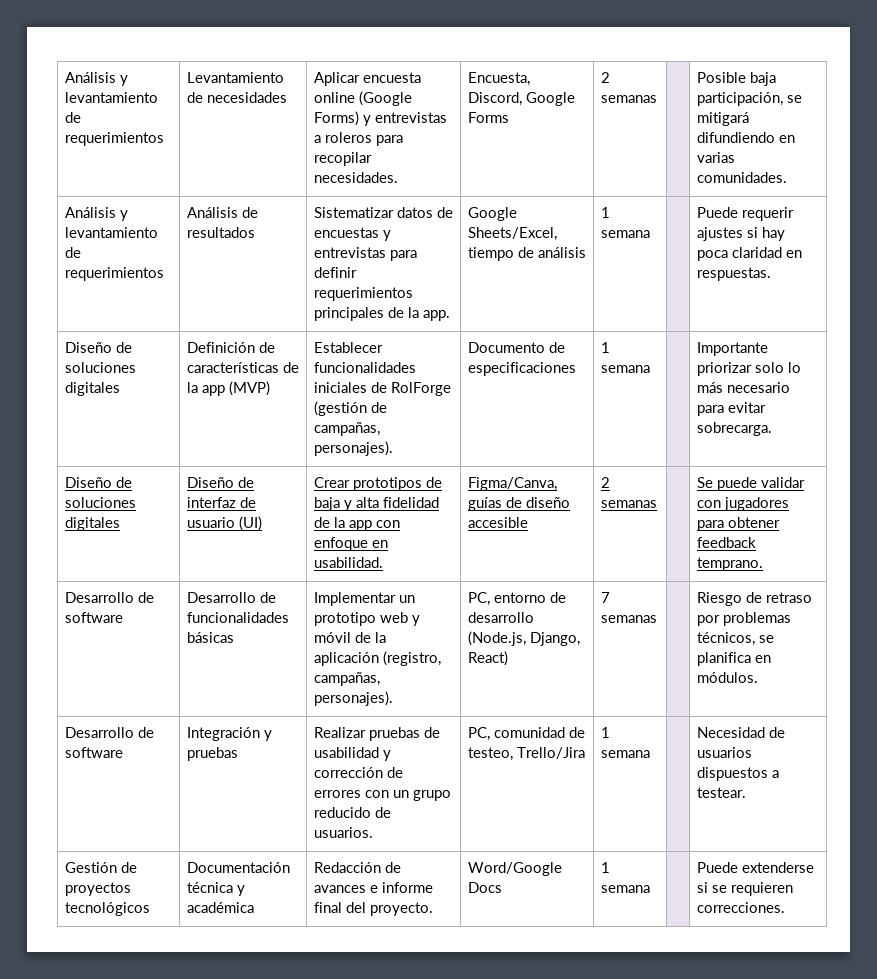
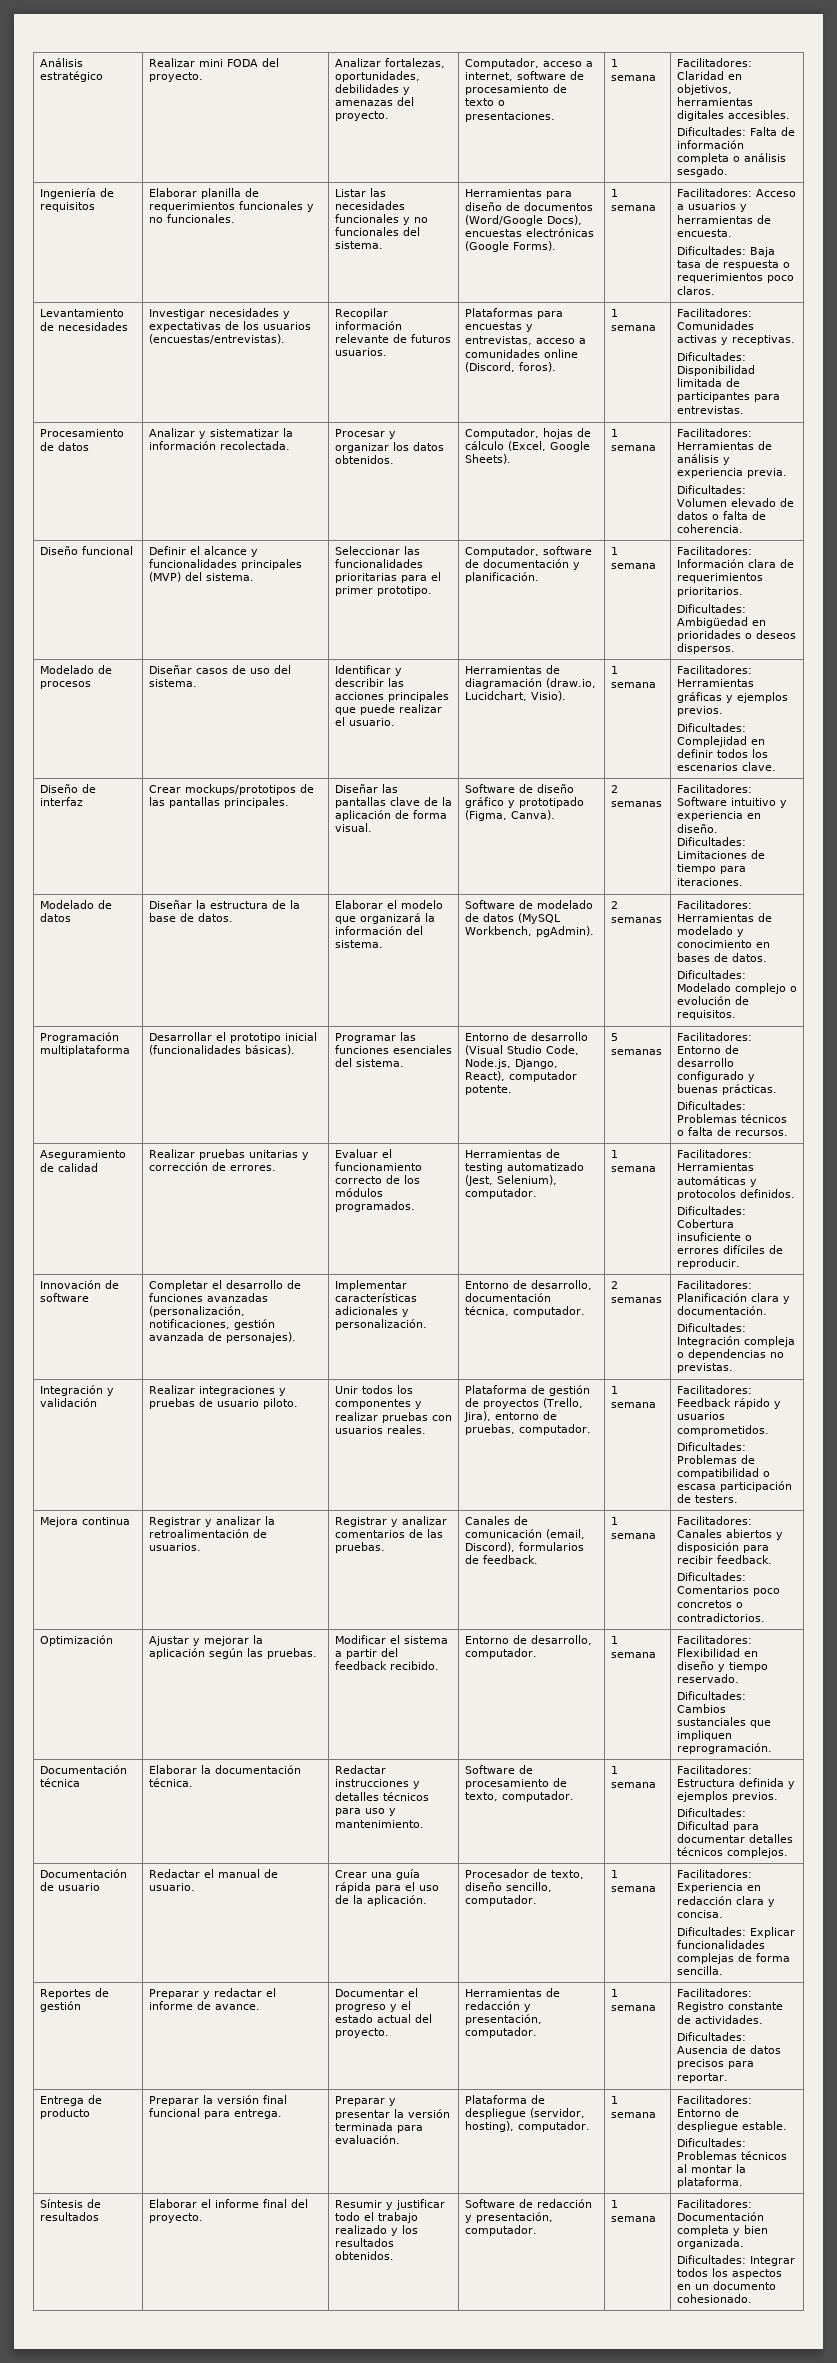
[64,72,128,86] [64,92,158,103] [64,112,81,123] [64,132,164,146] [186,72,284,83] [186,92,287,103] [313,72,421,86] [313,91,412,106] [313,111,447,126] [313,132,403,146] [313,152,372,166] [313,172,398,183] [467,72,530,86] [467,92,575,106] [467,112,509,123] [600,72,610,83] [600,95,657,103] [696,72,776,86] [696,92,802,106] [696,112,749,126] [696,132,795,143] [696,152,735,163] [696,172,787,183] [64,207,128,221] [64,227,158,238] [64,247,81,258] [64,267,164,281] [186,207,258,218] [186,227,255,238] [313,207,453,218] [313,227,391,241] [313,247,417,261] [313,267,357,278] [313,287,413,301] [313,307,450,321] [467,207,517,221] [467,227,557,241] [467,247,586,261] [600,207,610,218] [600,230,650,238] [696,207,794,221] [696,227,785,241] [696,247,802,261] [696,267,771,281] [64,342,132,353] [64,362,136,373] [64,382,120,396] [186,342,275,353] [186,362,299,373] [186,381,270,396] [313,342,383,353] [313,362,416,373] [313,382,451,396] [313,401,387,416] [313,422,380,436] [313,441,393,456] [467,342,565,353] [467,362,576,376] [600,342,610,353] [600,365,650,373] [696,342,768,356] [696,362,801,376] [696,382,790,393] [696,402,766,416] [696,422,772,436] [64,477,132,488] [64,497,136,508] [64,517,120,531] [186,477,254,488] [186,497,256,508] [186,516,262,531] [313,477,442,491] [313,497,439,511] [313,517,400,531] [313,537,388,551] [313,557,383,568] [467,477,557,491] [467,497,570,511] [467,517,528,528] [600,477,610,488] [600,500,657,508] [696,477,805,491] [696,497,789,511] [696,517,780,531] [696,537,756,548] [696,557,763,571] [64,592,154,603] [64,612,123,623] [186,592,276,603] [186,612,289,623] [186,632,234,643] [313,592,415,606] [313,612,420,626] [313,632,386,643] [313,651,441,666] [313,672,380,686] [313,691,393,706] [467,592,566,606] [467,612,534,623] [467,631,580,646] [467,651,508,666] [600,592,610,603] [600,615,657,623] [696,592,812,606] [696,612,791,626] [696,632,774,646] [696,652,771,666] [696,672,758,683] [64,727,154,738] [64,747,123,758] [186,727,272,741] [186,747,238,761] [313,727,440,741] [313,747,391,761] [313,767,403,778] [313,790,451,801] [313,807,391,818] [313,827,373,838] [467,727,585,741] [467,747,585,761] [600,727,610,738] [600,750,650,758] [696,727,785,738] [696,747,752,758] [696,767,779,781] [696,787,746,798] [64,862,137,873] [64,882,131,896] [64,902,150,916] [186,862,290,873] [186,882,245,896] [186,902,254,913] [313,862,401,873] [313,882,433,893] [313,902,433,916] [467,862,562,876] [467,882,502,893] [600,862,610,873] [600,885,650,893] [696,862,814,873] [696,882,793,896] [696,902,785,913] Análisis y levantamiento de requerimientos | Levantamiento de necesidades | Aplicar encuesta online (Google Forms) y entrevistas a roleros para recopilar necesidades. | Encuesta, Discord, Google Forms | 2 semanas | | Posible baja participación, se mitigará difundiendo en varias comunidades. // Análisis y levantamiento de requerimientos | Análisis de resultados | Sistematizar datos de encuestas y entrevistas para definir requerimientos principales de la app. | Google Sheets/Excel, tiempo de análisis | 1 semana | | Puede requerir ajustes si hay poca claridad en respuestas. // Diseño de soluciones digitales | Definición de características de la app (MVP) | Establecer funcionalidades iniciales de RolForge (gestión de campañas, personajes). | Documento de especificaciones | 1 semana | | Importante priorizar solo lo más necesario para evitar sobrecarga. // Diseño de soluciones digitales | Diseño de interfaz de usuario (UI) | Crear prototipos de baja y alta fidelidad de la app con enfoque en usabilidad. | Figma/Canva, guías de diseño accesible | 2 semanas | | Se puede validar con jugadores para obtener feedback temprano. // Desarrollo de software | Desarrollo de funcionalidades básicas | Implementar un prototipo web y móvil de la aplicación (registro, campañas, personajes). | PC, entorno de desarrollo (Node.js, Django, React) | 7 semanas | | Riesgo de retraso por problemas técnicos, se planifica en módulos. // Desarrollo de software | Integración y pruebas | Realizar pruebas de usabilidad y corrección de errores con un grupo reducido de usuarios. | PC, comunidad de testeo, Trello/Jira | 1 semana | | Necesidad de usuarios dispuestos a testear. // Gestión de proyectos tecnológicos | Documentación técnica y académica | Redacción de avances e informe final del proyecto. | Word/Google Docs | 1 semana | | Puede extenderse si se requieren correcciones. -> [39,58,83,67] [39,71,103,82] [148,58,279,67] [148,72,203,82] [334,58,445,68] [334,71,420,82] [334,84,410,95] [334,97,414,106] [334,111,389,121] [464,58,593,69] [464,71,584,81] [464,84,567,95] [464,98,505,106] [464,112,555,122] [610,59,618,67] [610,75,656,81] [676,58,752,67] [676,71,742,80] [676,84,732,95] [676,97,753,106] [676,110,790,121] [676,127,795,136] [676,140,744,149] [676,153,786,164] [676,166,728,177] [39,188,114,199] [39,202,95,212] [148,188,259,199] [148,201,314,212] [148,214,235,223] [334,188,386,197] [334,201,405,210] [334,214,428,225] [334,227,420,236] [334,241,383,249] [464,189,572,199] [464,202,593,211] [464,215,582,226] [464,228,594,237] [464,241,556,252] [610,189,618,197] [610,205,656,211] [676,188,796,197] [676,202,747,212] [676,215,771,224] [676,229,732,237] [676,246,775,257] [676,259,790,270] [676,273,794,283] [676,286,715,295] [39,309,124,317] [39,322,128,331] [148,308,290,319] [148,321,311,332] [148,334,285,344] [334,308,388,319] [334,321,402,330] [334,334,451,343] [334,348,387,356] [464,308,563,319] [464,322,533,332] [464,336,586,345] [464,349,578,358] [464,362,556,372] [610,309,618,317] [610,325,656,331] [676,308,752,317] [676,321,754,330] [676,335,795,345] [676,352,746,361] [676,365,755,376] [676,378,740,387] [676,392,780,402] [676,406,744,414] [39,429,124,437] [39,442,89,451] [148,428,293,439] [148,441,290,450] [334,429,396,439] [334,442,444,453] [334,455,394,464] [464,428,591,439] [464,441,590,452] [464,454,511,464] [610,429,618,437] [610,445,656,451] [676,428,752,437] [676,441,772,450] [676,454,730,465] [676,468,787,478] [676,485,746,494] [676,498,794,507] [676,511,766,520] [676,524,743,533] [39,546,133,555] [148,546,258,557] [148,559,302,570] [148,572,254,582] [334,546,420,555] [334,559,423,568] [334,572,441,583] [334,586,432,596] [464,546,592,557] [464,559,580,570] [464,572,539,583] [610,547,618,555] [610,563,656,569] [676,546,752,555] [676,559,794,568] [676,573,763,583] [676,587,743,597] [676,604,746,613] [676,617,766,628] [676,630,796,641] [676,643,735,654] [39,665,112,674] [39,681,91,689] [148,665,291,674] [148,679,197,687] [334,665,402,676] [334,678,404,687] [334,691,449,702] [334,704,442,715] [334,717,395,726] [464,665,560,674] [464,678,596,689] [464,691,566,701] [610,666,618,674] [610,682,656,688] [676,665,752,674] [676,679,754,687] [676,692,788,703] [676,706,723,716] [676,723,746,732] [676,736,765,747] [676,749,768,758] [676,762,776,771] [39,784,96,793] [39,797,83,806] [148,784,314,795] [148,797,289,808] [334,784,398,793] [334,797,452,808] [334,810,447,821] [334,823,372,832] [464,784,574,793] [464,797,584,808] [464,810,555,821] [610,785,618,793] [610,801,662,807] [676,784,752,793] [676,797,787,808] [676,811,761,821] [676,824,718,833] [676,837,746,846] [676,850,765,859] [676,864,746,874] [676,878,743,886] [39,900,112,909] [39,913,71,922] [148,900,300,909] [148,913,233,922] [334,900,443,909] [334,913,435,924] [334,926,423,935] [334,940,383,948] [464,900,593,909] [464,913,561,924] [464,926,594,937] [610,901,618,909] [610,917,662,923] [676,900,752,909] [676,913,772,922] [676,926,744,937] [676,940,770,948] [676,953,767,962] [676,970,746,979] [676,983,797,994] [676,996,749,1005] [676,1010,736,1020] [39,1032,119,1043] [39,1045,130,1056] [148,1032,317,1043] [148,1045,295,1055] [334,1032,416,1043] [334,1045,452,1054] [334,1058,404,1067] [464,1032,588,1041] [464,1045,579,1055] [464,1058,558,1069] [464,1071,577,1082] [464,1085,512,1095] [610,1033,618,1041] [610,1049,662,1055] [676,1032,752,1041] [676,1045,739,1054] [676,1058,734,1067] [676,1071,755,1082] [676,1084,777,1095] [676,1101,746,1110] [676,1114,787,1123] [676,1127,788,1136] [39,1150,126,1160] [39,1163,98,1172] [148,1149,309,1160] [148,1162,276,1171] [334,1149,392,1158] [334,1162,422,1171] [334,1175,420,1184] [334,1188,383,1197] [334,1201,415,1212] [464,1149,560,1158] [464,1162,584,1173] [464,1175,557,1186] [464,1188,537,1199] [610,1150,618,1158] [610,1166,656,1172] [676,1149,752,1158] [676,1163,754,1171] [676,1176,757,1187] [676,1189,795,1200] [676,1206,746,1215] [676,1219,734,1228] [676,1232,752,1241] [676,1245,783,1254] [676,1258,740,1269] [39,1280,119,1289] [39,1293,89,1302] [148,1280,301,1291] [148,1293,268,1302] [148,1306,245,1317] [148,1319,275,1330] [148,1332,296,1343] [334,1280,407,1291] [334,1293,417,1302] [334,1306,409,1317] [334,1319,427,1330] [464,1280,592,1290] [464,1293,551,1302] [464,1306,585,1317] [610,1281,618,1289] [610,1297,662,1303] [676,1280,752,1289] [676,1293,790,1304] [676,1306,767,1315] [676,1323,746,1332] [676,1336,795,1347] [676,1349,784,1360] [676,1363,733,1373] [39,1385,114,1396] [39,1398,97,1407] [148,1385,286,1396] [148,1398,298,1409] [334,1385,413,1394] [334,1399,422,1409] [334,1412,452,1423] [334,1425,426,1434] [464,1385,590,1396] [464,1398,583,1409] [463,1411,557,1422] [464,1424,591,1435] [610,1386,618,1394] [610,1402,656,1408] [676,1385,752,1394] [676,1398,781,1409] [676,1412,725,1420] [676,1425,769,1436] [676,1442,746,1451] [676,1455,755,1464] [676,1468,770,1479] [676,1481,792,1492] [676,1494,738,1503] [39,1517,130,1527] [148,1516,275,1527] [148,1529,267,1538] [148,1543,201,1551] [334,1516,447,1527] [334,1529,443,1538] [334,1542,385,1553] [464,1516,528,1525] [464,1529,585,1539] [464,1542,584,1552] [464,1555,538,1564] [610,1517,618,1525] [610,1533,656,1539] [676,1516,752,1525] [676,1529,783,1540] [676,1542,769,1553] [676,1555,772,1564] [676,1572,746,1581] [676,1586,780,1596] [676,1600,743,1608] [676,1613,765,1622] [39,1635,113,1646] [148,1635,263,1646] [148,1648,317,1659] [334,1635,448,1644] [334,1648,398,1659] [334,1661,439,1670] [464,1635,592,1645] [464,1648,537,1659] [610,1636,618,1644] [610,1652,656,1658] [676,1635,752,1644] [676,1648,758,1657] [676,1661,768,1672] [676,1674,739,1683] [676,1691,746,1700] [676,1704,726,1713] [676,1717,771,1728] [676,1730,732,1741] [676,1743,772,1754] [39,1765,127,1774] [39,1778,80,1787] [148,1765,301,1774] [148,1778,193,1787] [334,1765,386,1774] [334,1779,420,1789] [334,1792,429,1801] [334,1808,396,1816] [334,1820,424,1828] [464,1765,533,1774] [464,1778,567,1789] [464,1791,574,1802] [610,1766,618,1774] [610,1782,656,1788] [676,1765,752,1774] [676,1778,795,1789] [676,1791,778,1802] [676,1808,746,1817] [676,1821,759,1832] [676,1834,793,1843] [676,1847,788,1858] [39,1869,127,1878] [39,1882,100,1891] [148,1869,278,1878] [148,1883,195,1891] [334,1869,420,1880] [334,1882,439,1893] [334,1895,427,1906] [464,1869,584,1879] [464,1882,552,1892] [464,1895,537,1906] [610,1870,618,1878] [610,1886,656,1892] [676,1869,752,1878] [676,1883,761,1893] [676,1896,775,1907] [676,1910,723,1918] [676,1927,795,1938] [676,1940,765,1949] [676,1953,790,1964] [676,1966,723,1975] [39,1988,109,1999] [39,2001,81,2012] [148,1988,276,1999] [148,2001,260,2010] [334,1988,418,1997] [334,2001,411,2012] [334,2014,432,2023] [334,2028,389,2038] [464,1988,560,1997] [464,2001,531,2012] [464,2014,542,2025] [464,2027,537,2038] [610,1989,618,1997] [610,2005,656,2011] [676,1988,752,1997] [676,2002,783,2012] [676,2015,763,2024] [676,2032,746,2041] [676,2045,781,2054] [676,2059,754,2069] [676,2073,728,2083] [39,2095,102,2106] [39,2108,90,2119] [148,2095,287,2106] [148,2108,282,2119] [334,2096,396,2106] [334,2109,450,2120] [334,2122,423,2133] [334,2135,400,2144] [464,2095,545,2104] [464,2108,585,2119] [464,2121,590,2132] [610,2096,618,2104] [610,2112,656,2118] [676,2095,752,2104] [676,2108,739,2117] [676,2121,787,2132] [676,2138,746,2147] [676,2151,787,2160] [676,2164,746,2173] [676,2177,743,2188] [39,2199,101,2208] [39,2212,99,2221] [148,2199,308,2208] [148,2213,203,2223] [334,2199,445,2210] [334,2212,418,2223] [334,2225,418,2236] [334,2238,394,2247] [334,2251,394,2260] [464,2199,592,2208] [464,2212,553,2223] [464,2225,537,2236] [610,2200,618,2208] [610,2216,656,2222] [676,2199,752,2208] [676,2212,764,2221] [676,2225,768,2236] [676,2238,744,2249] [676,2255,795,2266] [676,2268,782,2279] [676,2281,776,2290] [676,2294,752,2303] Análisis estratégico | Realizar mini FODA del proyecto. | Analizar fortalezas, oportunidades, debilidades y amenazas del proyecto. | Computador, acceso a internet, software de procesamiento de texto o presentaciones. | 1 semana | Facilitadores: Claridad en objetivos, herramientas digitales accesibles. // Dificultades: Falta de información completa o análisis sesgado. // Ingeniería de requisitos | Elaborar planilla de requerimientos funcionales y no funcionales. | Listar las necesidades funcionales y no funcionales del sistema. | Herramientas para diseño de documentos (Word/Google Docs), encuestas electrónicas (Google Forms). | 1 semana | Facilitadores: Acceso a usuarios y herramientas de encuesta. // Dificultades: Baja tasa de respuesta o requerimientos poco claros. // Levantamiento de necesidades | Investigar necesidades y expectativas de los usuarios (encuestas/entrevistas). | Recopilar información relevante de futuros usuarios. | Plataformas para encuestas y entrevistas, acceso a comunidades online (Discord, foros). | 1 semana | Facilitadores: Comunidades activas y receptivas. // Dificultades: Disponibilidad limitada de participantes para entrevistas. // Procesamiento de datos | Analizar y sistematizar la información recolectada. | Procesar y organizar los datos obtenidos. | Computador, hojas de cálculo (Excel, Google Sheets). | 1 semana | Facilitadores: Herramientas de análisis y experiencia previa. // Dificultades: Volumen elevado de datos o falta de coherencia. // Diseño funcional | Definir el alcance y funcionalidades principales (MVP) del sistema. | Seleccionar las funcionalidades prioritarias para el primer prototipo. | Computador, software de documentación y planificación. | 1 semana | Facilitadores: Información clara de requerimientos prioritarios. // Dificultades: Ambigüedad en prioridades o deseos dispersos. // Modelado de procesos | Diseñar casos de uso del sistema. | Identificar y describir las acciones principales que puede realizar el usuario. | Herramientas de diagramación (draw.io, Lucidchart, Visio). | 1 semana | Facilitadores: Herramientas gráficas y ejemplos previos. // Dificultades: Complejidad en definir todos los escenarios clave. // Diseño de interfaz | Crear mockups/prototipos de las pantallas principales. | Diseñar las pantallas clave de la aplicación de forma visual. | Software de diseño gráfico y prototipado (Figma, Canva). | 2 semanas | Facilitadores: Software intuitivo y experiencia en diseño. // Dificultades: Limitaciones de tiempo para iteraciones. // Modelado de datos | Diseñar la estructura de la base de datos. | Elaborar el modelo que organizará la información del sistema. | Software de modelado de datos (MySQL Workbench, pgAdmin). | 2 semanas | Facilitadores: Herramientas de modelado y conocimiento en bases de datos. // Dificultades: Modelado complejo o evolución de requisitos. // Programación multiplataforma | Desarrollar el prototipo inicial (funcionalidades básicas). | Programar las funciones esenciales del sistema. | Entorno de desarrollo (Visual Studio Code, Node.js, Django, React), computador potente. | 5 semanas | Facilitadores: Entorno de desarrollo configurado y buenas prácticas. // Dificultades: Problemas técnicos o falta de recursos. // Aseguramiento de calidad | Realizar pruebas unitarias y corrección de errores. | Evaluar el funcionamiento correcto de los módulos programados. | Herramientas de testing automatizado (Jest, Selenium), computador. | 1 semana | Facilitadores: Herramientas automáticas y protocolos definidos. // Dificultades: Cobertura insuficiente o errores difíciles de reproducir. // Innovación de software | Completar el desarrollo de funciones avanzadas (personalización, notificaciones, gestión avanzada de personajes). | Implementar características adicionales y personalización. | Entorno de desarrollo, documentación técnica, computador. | 2 semanas | Facilitadores: Planificación clara y documentación. // Dificultades: Integración compleja o dependencias no previstas. // Integración y validación | Realizar integraciones y pruebas de usuario piloto. | Unir todos los componentes y realizar pruebas con usuarios reales. | Plataforma de gestión de proyectos (Trello, Jira), entorno de pruebas, computador. | 1 semana | Facilitadores: Feedback rápido y usuarios comprometidos. // Dificultades: Problemas de compatibilidad o escasa participación de testers. // Mejora continua | Registrar y analizar la retroalimentación de usuarios. | Registrar y analizar comentarios de las pruebas. | Canales de comunicación (email, Discord), formularios de feedback. | 1 semana | Facilitadores: Canales abiertos y disposición para recibir feedback. // Dificultades: Comentarios poco concretos o contradictorios. // Optimización | Ajustar y mejorar la aplicación según las pruebas. | Modificar el sistema a partir del feedback recibido. | Entorno de desarrollo, computador. | 1 semana | Facilitadores: Flexibilidad en diseño y tiempo reservado. // Dificultades: Cambios sustanciales que impliquen reprogramación. // Documentación técnica | Elaborar la documentación técnica. | Redactar instrucciones y detalles técnicos para uso y mantenimiento. | Software de procesamiento de texto, computador. | 1 semana | Facilitadores: Estructura definida y ejemplos previos. // Dificultades: Dificultad para documentar detalles técnicos complejos. // Documentación de usuario | Redactar el manual de usuario. | Crear una guía rápida para el uso de la aplicación. | Procesador de texto, diseño sencillo, computador. | 1 semana | Facilitadores: Experiencia en redacción clara y concisa. // Dificultades: Explicar funcionalidades complejas de forma sencilla. // Reportes de gestión | Preparar y redactar el informe de avance. | Documentar el progreso y el estado actual del proyecto. | Herramientas de redacción y presentación, computador. | 1 semana | Facilitadores: Registro constante de actividades. // Dificultades: Ausencia de datos precisos para reportar. // Entrega de producto | Preparar la versión final funcional para entrega. | Preparar y presentar la versión terminada para evaluación. | Plataforma de despliegue (servidor, hosting), computador. | 1 semana | Facilitadores: Entorno de despliegue estable. // Dificultades: Problemas técnicos al montar la plataforma. // Síntesis de resultados | Elaborar el informe final del proyecto. | Resumir y justificar todo el trabajo realizado y los resultados obtenidos. | Software de redacción y presentación, computador. | 1 semana | Facilitadores: Documentación completa y bien organizada. // Dificultades: Integrar todos los aspectos en un documento cohesionado.

